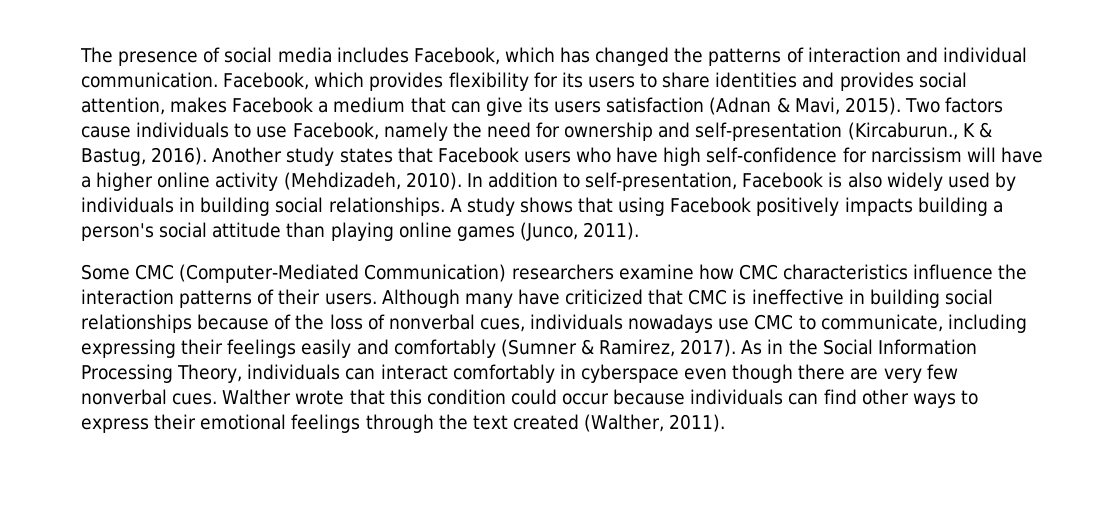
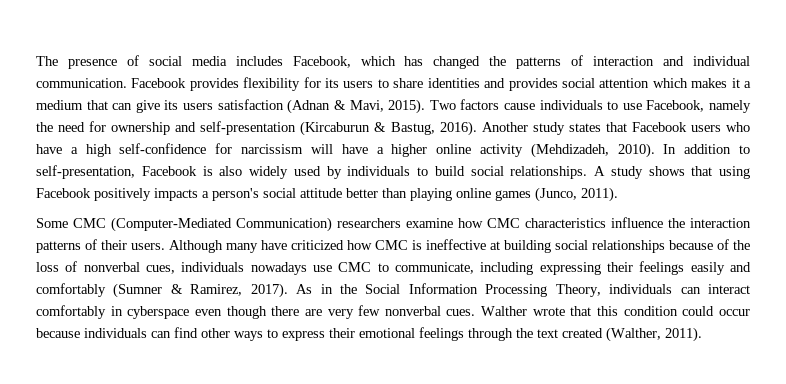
[223,72,365,90] Facebook, which -> [131,78,187,88] Facebook
[81,97,314,115] attention, makes Facebook -> [599,78,740,88] attention which makes it
[847,122,975,140] (Kircaburun., K -> [300,121,371,136] (Kircaburun
(659, 155) none -> [70,147,78,154] a
[179,197,271,216] in building -> [417,166,465,176] to build
[917,197,988,216] building -> (198, 194) none
(282, 230) none -> [346,188,378,198] better
[648,289,684,305] that -> [347,240,372,250] how
[848,289,865,304] in -> [490,241,500,250] at

